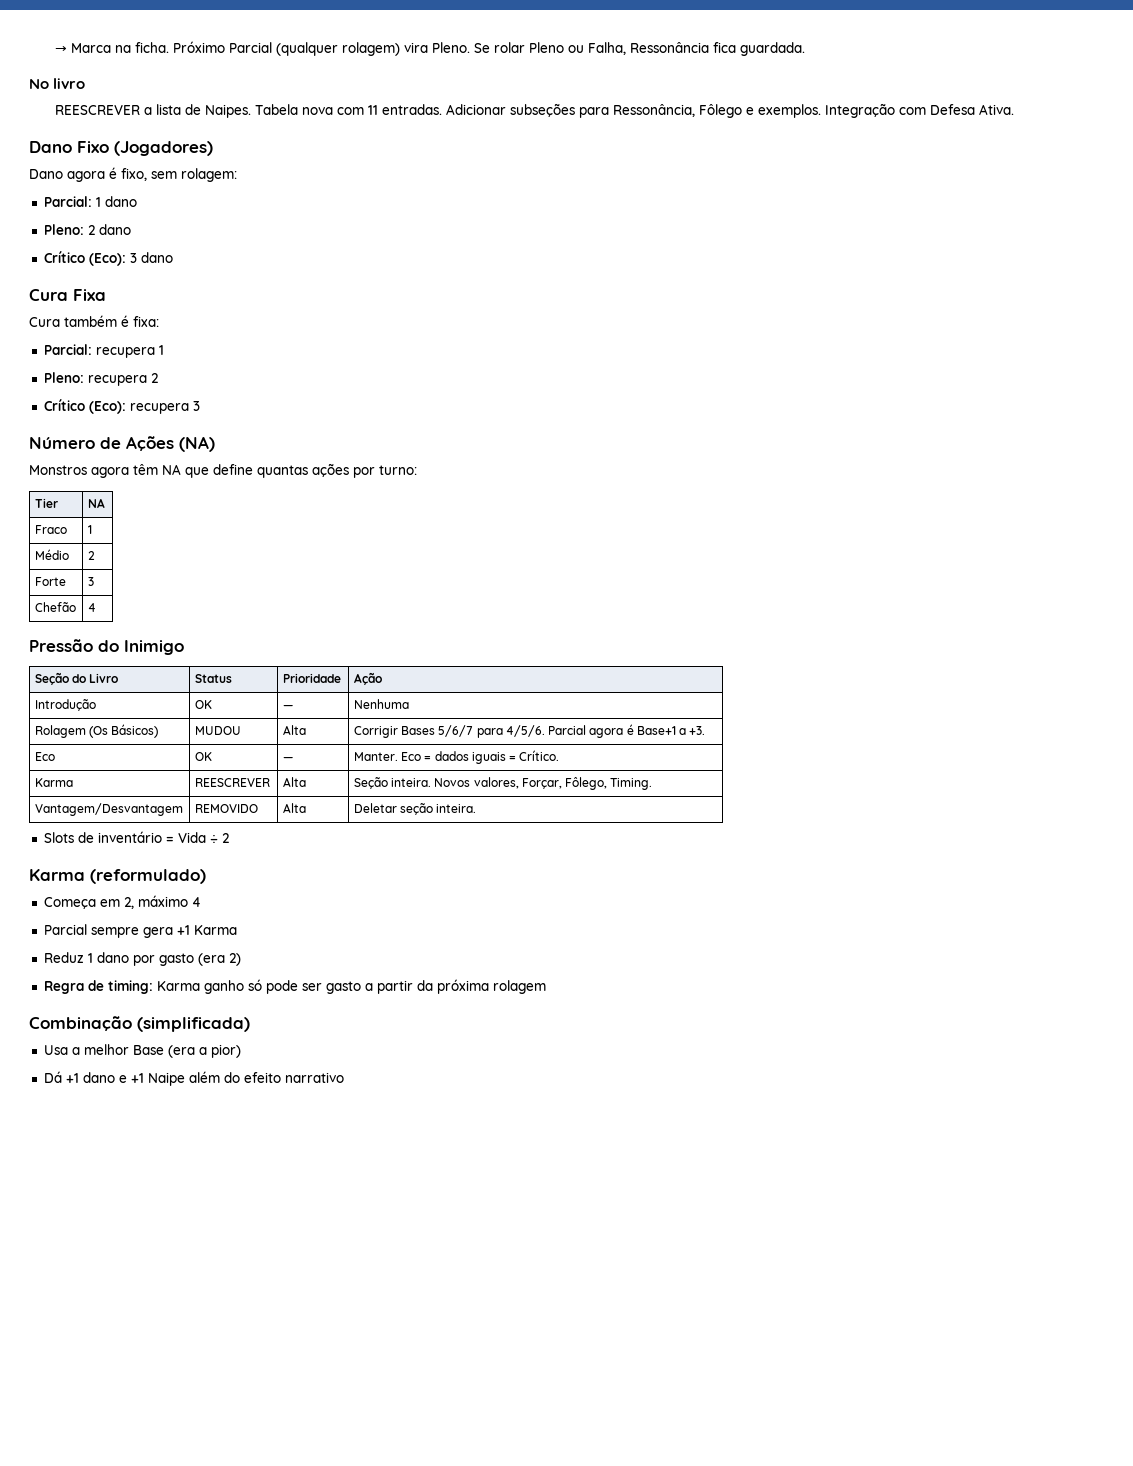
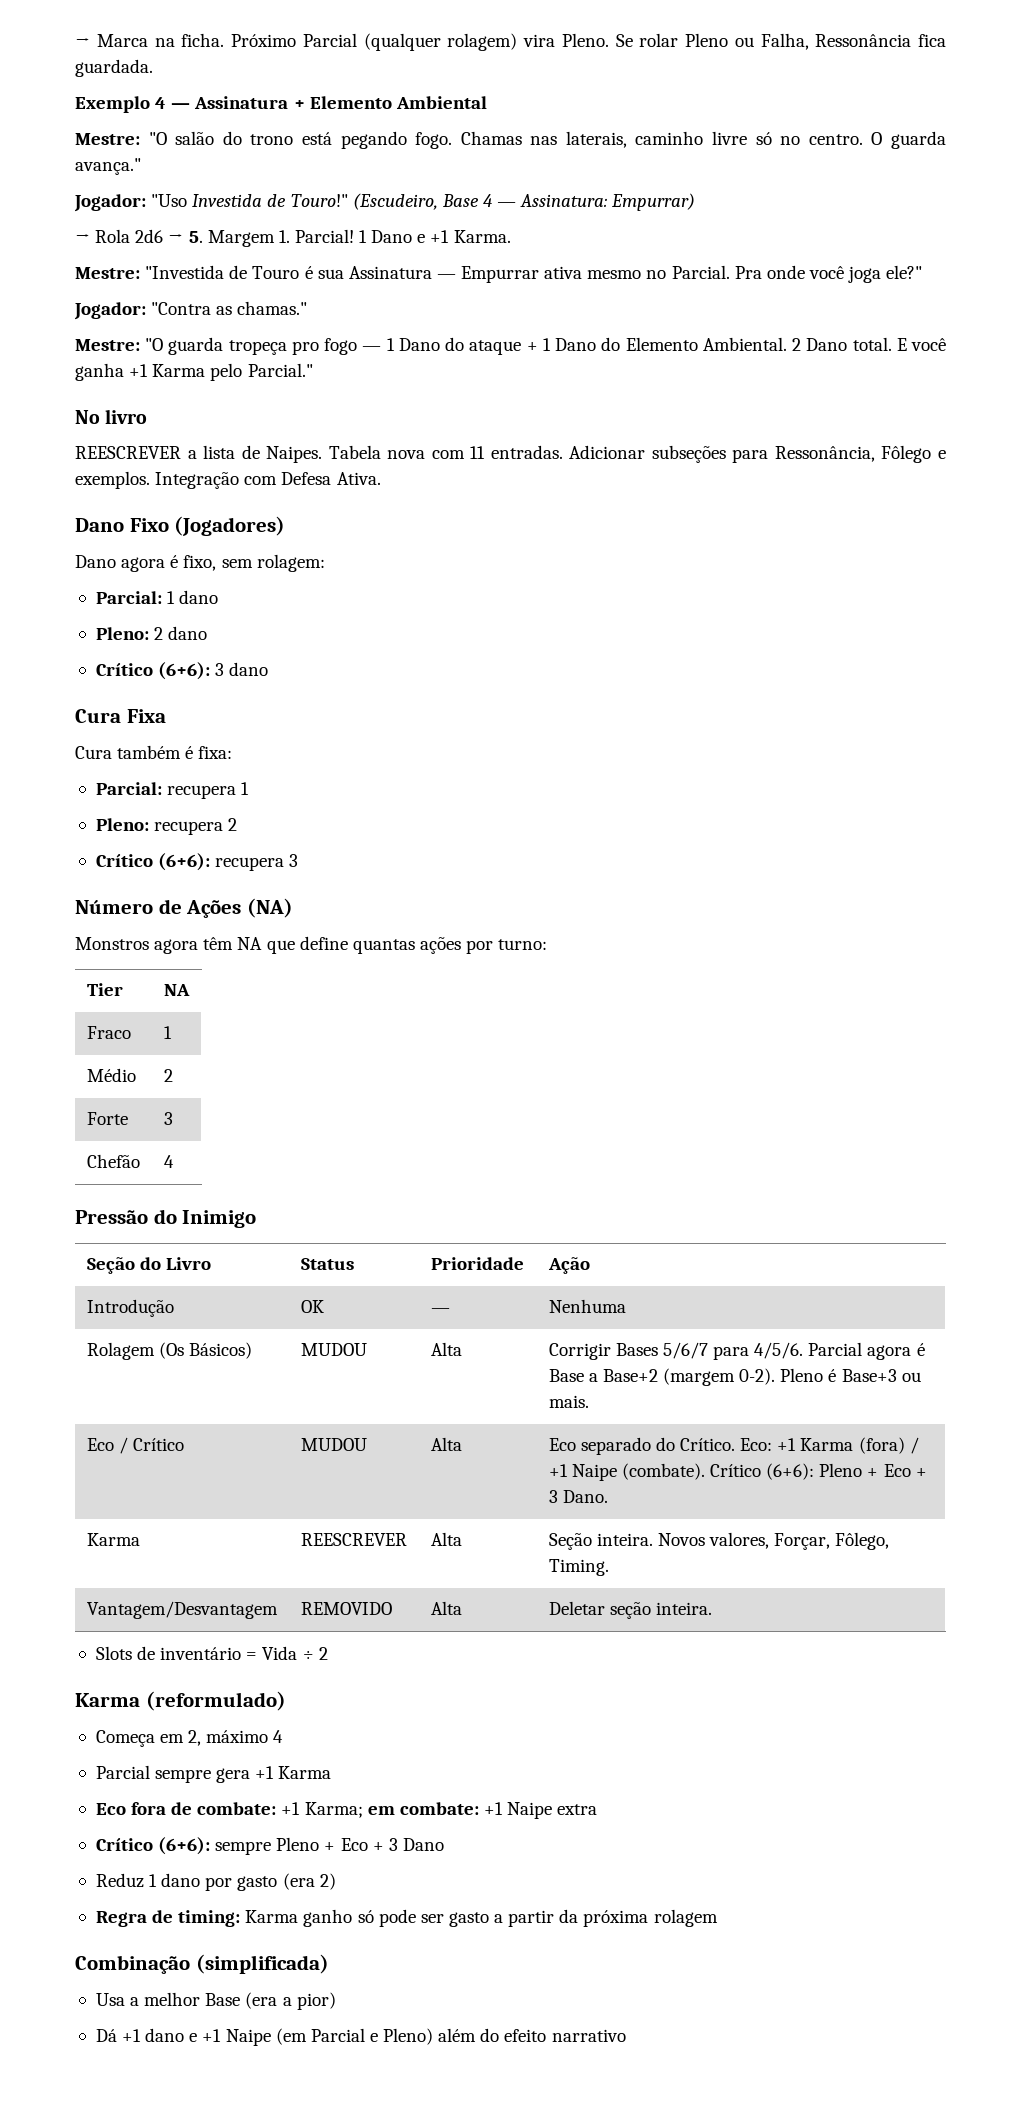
(806, 49) none -> [75,96,487,113] [75,131,947,149] [75,158,141,175] [74,193,696,212] [75,229,511,247] [75,265,923,283] [74,301,308,320] [75,337,946,355] [75,363,313,381] // Exemplo 4 — Assinatura + Elemento Ambiental // Mestre: "O salão do trono está pegando fogo. Chamas nas laterais, caminho livre só no centro. O guarda avança." // Jogador: "Uso Investida de Touro!" (Escudeiro, Base 4 — Assinatura: Empurrar) // → Rola 2d6 → 5. Margem 1. Parcial! 1 Dano e +1 Karma. // Mestre: "Investida de Touro é sua Assinatura — Empurrar ativa mesmo no Parcial. Pra onde você joga ele?" // Jogador: "Contra as chamas." // Mestre: "O guarda tropeça pro fogo — 1 Dano do ataque + 1 Dano do Elemento Ambiental. 2 Dano total. E você ganha +1 Karma pelo Parcial."
[88,253,126,266] (Eco): -> [158,662,211,680] (6+6):
[88,401,126,414] (Eco): -> [158,853,211,871] (6+6):
[636,726,706,735] [34,752,55,761] [194,752,212,761] [282,757,293,761] [353,750,560,764] Base+1 a +3. // Eco | OK | — | Manter. Eco = dados iguais = Crítico. -> [548,1368,921,1386] [548,1395,589,1408] [86,1437,184,1454] [300,1438,367,1451] [430,1437,462,1451] [548,1437,919,1455] [548,1463,927,1481] [548,1490,608,1503] Base a Base+2 (margem 0-2). Pleno é Base+3 ou mais. // Eco / Crítico | MUDOU | Alta | Eco separado do Crítico. Eco: +1 Karma (fora) / +1 Naipe (combate). Crítico (6+6): Pleno + Eco + 3 Dano.
(237, 930) none -> [95,1802,598,1819] [95,1837,444,1855] // Eco fora de combate: +1 Karma; em combate: +1 Naipe extra // Crítico (6+6): sempre Pleno + Eco + 3 Dano
(185, 1079) none -> [275,2028,434,2045] (em Parcial e Pleno)

